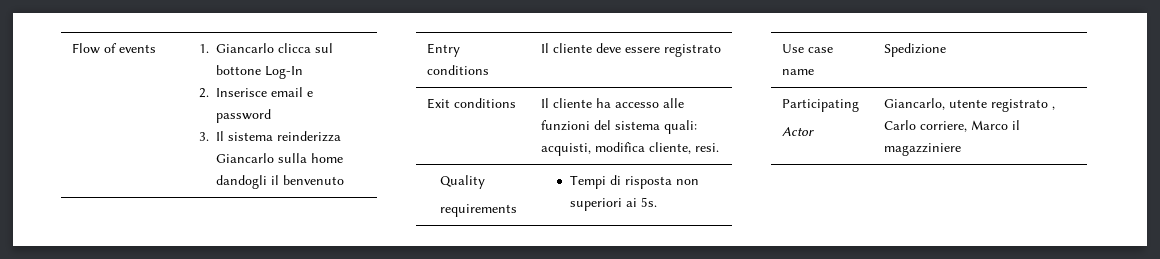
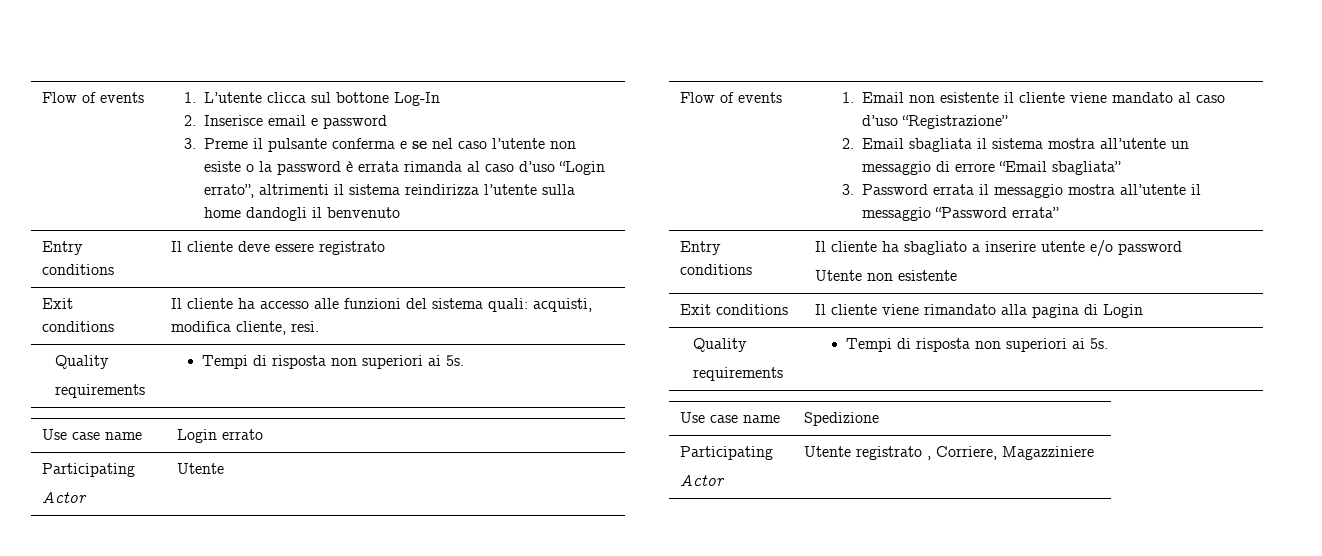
[71,43,156,54] [199,43,275,53] Flow of events | 1. Giancarlo -> [42,92,145,103] [184,92,263,103] Flow of events | 1. L’utente
[216,131,342,142] [216,153,275,163] Il sistema reinderizza Giancarlo -> [204,138,577,152] [204,161,606,175] [204,184,538,198] Preme il pulsante conferma e se nel caso l’utente non esiste o la password è errata rimanda al caso d’uso “Login errato”, altrimenti il sistema reindirizza l’utente
(657, 202) none -> [42,429,143,440] [177,429,264,443] [42,463,136,477] [42,492,88,503] [177,463,225,474] [680,92,783,103] [841,92,1225,103] [861,115,1008,129] [841,138,1189,152] [861,161,1121,175] [841,184,1201,198] [861,207,1059,221] [680,241,722,255] [680,264,753,275] [815,240,1183,257] [815,270,958,281] [680,304,789,315] [815,304,1144,318] [693,338,748,352] [693,367,784,381] [846,338,1109,352] // Use case name | Login errato // Participating // Actor | Utente // Flow of events | 1. Email non esistente il cliente viene mandato al caso d’uso “Registrazione” // 2. Email sbagliata il sistema mostra all’utente un messaggio di errore “Email sbagliata” // 3. Password errata il messaggio mostra all’utente il messaggio “Password errata” // Entry conditions | Il cliente ha sbagliato a inserire utente e/o password // Utente non esistente // Exit conditions | Il cliente viene rimandato alla pagina di Login // Quality // requirements | Tempi di risposta non superiori ai 5s.
[883,98,1055,112] [883,120,1020,132] [883,143,961,156] Giancarlo, utente registrato , Carlo corriere, Marco il magazziniere -> [804,446,1095,460] Utente registrato , Corriere, Magazziniere

